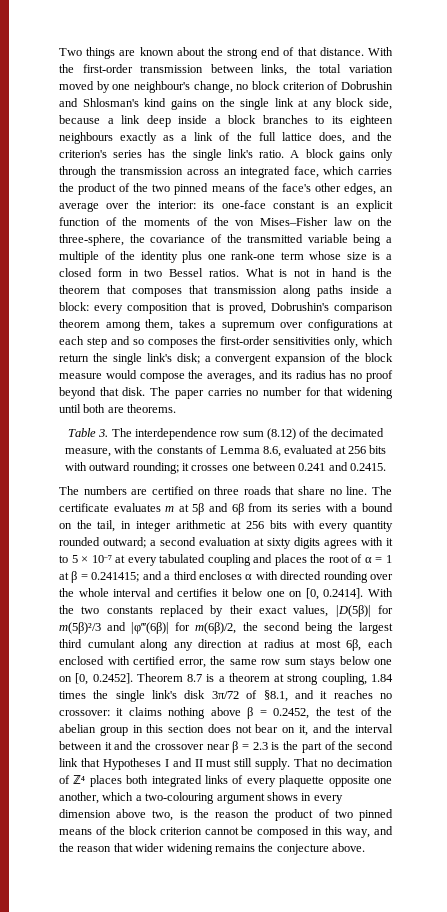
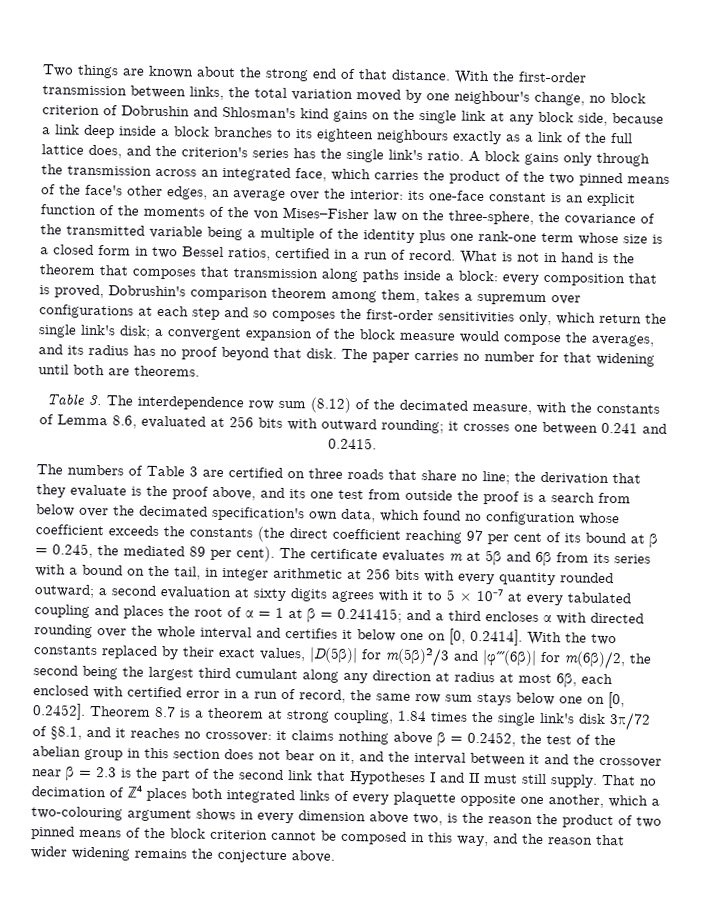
[208,269,239,277] ratios. -> [228,247,456,261] ratios, certified in a run of record.
(127, 490) none -> [128,465,198,477] of Table 3
[346,486,368,495] line. -> [482,471,641,485] [36,484,631,505] [36,504,620,526] [35,524,658,548] [35,543,275,562] line; the derivation that they evaluate is the proof above, and its one test from outside the proof is a search from below over the decimated specification's own data, which found no configuration whose coefficient exceeds the constants (the direct coefficient reaching 97 per cent of its bound at β = 0.245, the mediated 89 per cent).
[178,659,206,668] error, -> [186,688,346,703] error in a run of record,

